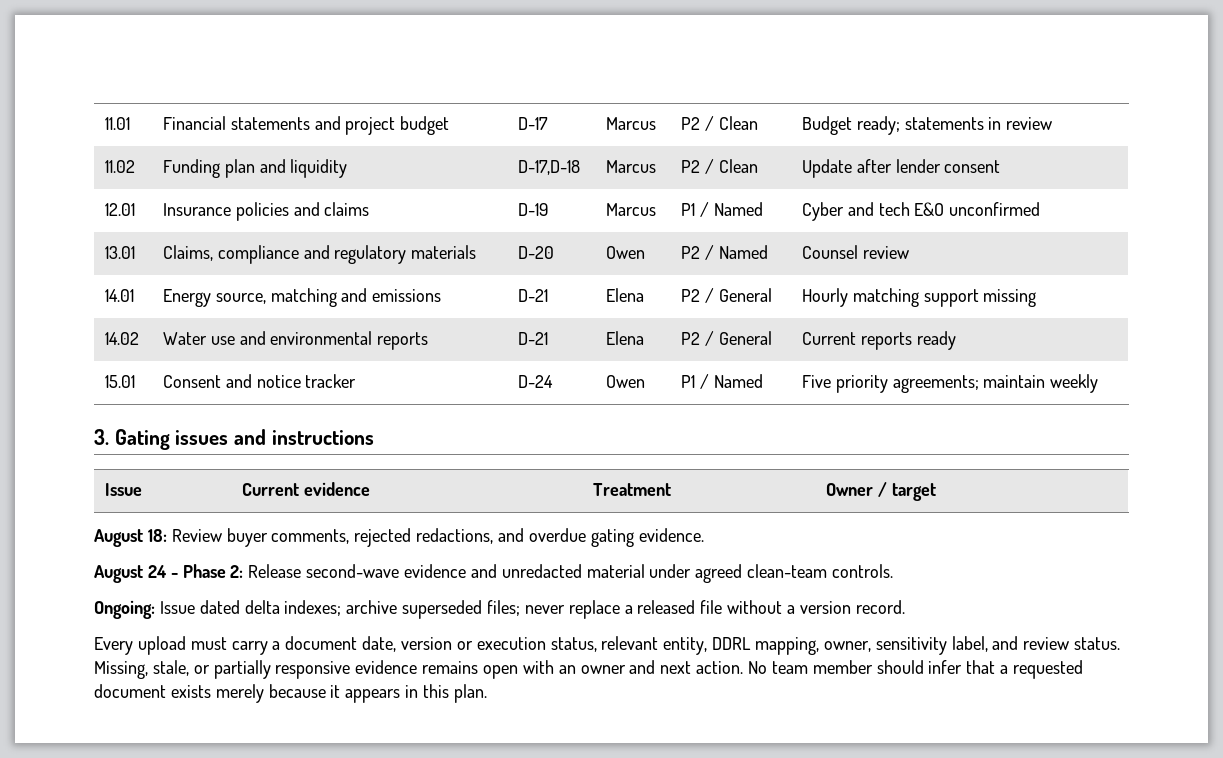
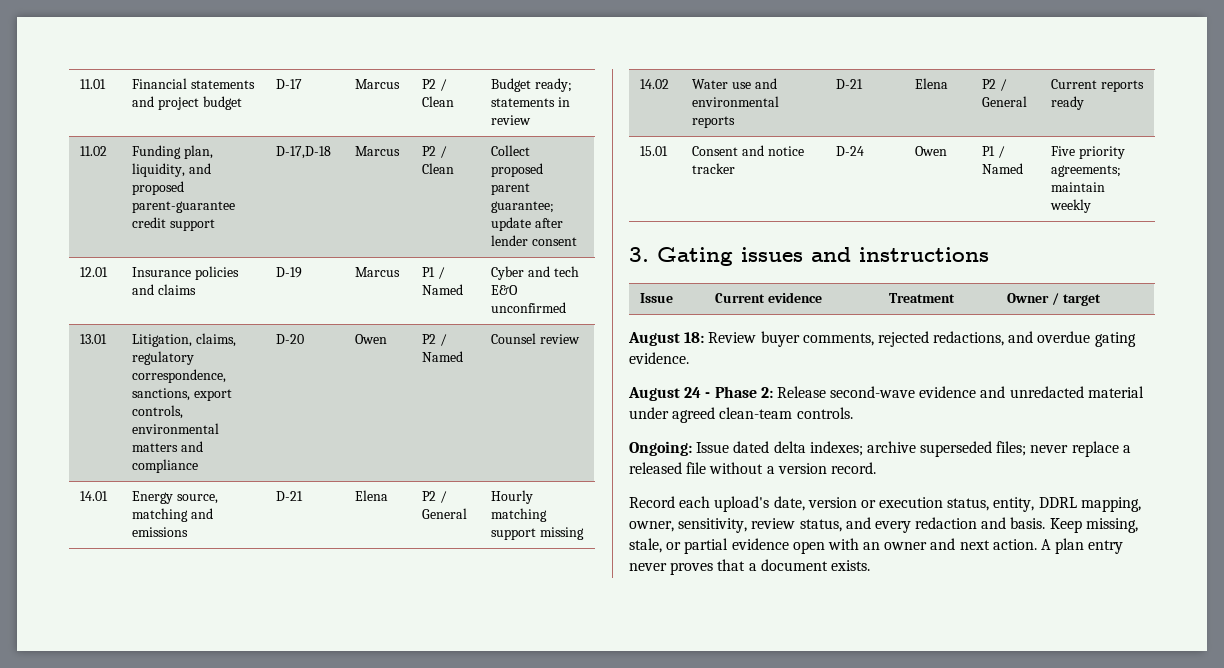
[224,159,348,178] plan and liquidity -> [184,145,214,159] [132,163,212,177] [132,181,185,195] [132,201,236,213] [132,217,216,231] plan, liquidity, and proposed parent-guarantee credit support
[801,159,852,178] Update -> [491,145,531,156] [491,163,544,177] [491,183,531,195] [491,201,555,213] [491,217,532,231] Collect proposed parent guarantee; update
[162,245,477,264] Claims, compliance and regulatory materials -> [132,333,237,347] [132,351,195,365] [132,369,227,383] [132,388,233,401] [132,405,184,419] [132,423,220,434] [132,441,204,452] [132,459,199,473] Litigation, claims, regulatory correspondence, sanctions, export controls, environmental matters and compliance
[94,636,358,655] Every upload must carry a document -> [629,496,770,512] Record each upload's
[601,636,659,650] relevant -> (990, 504) none
[875,636,1121,655] [94,660,479,679] sensitivity label, and review status. Missing, stale, or partially responsive evidence remains -> [678,517,1138,533] [629,538,789,554] sensitivity, review status, and every redaction and basis. Keep missing, stale, or partial evidence
[748,660,1084,679] [94,684,487,703] No team member should infer that a requested document exists merely because it appears in this plan. -> [1041,538,1124,554] [629,559,870,575] A plan entry never proves that a document exists.

